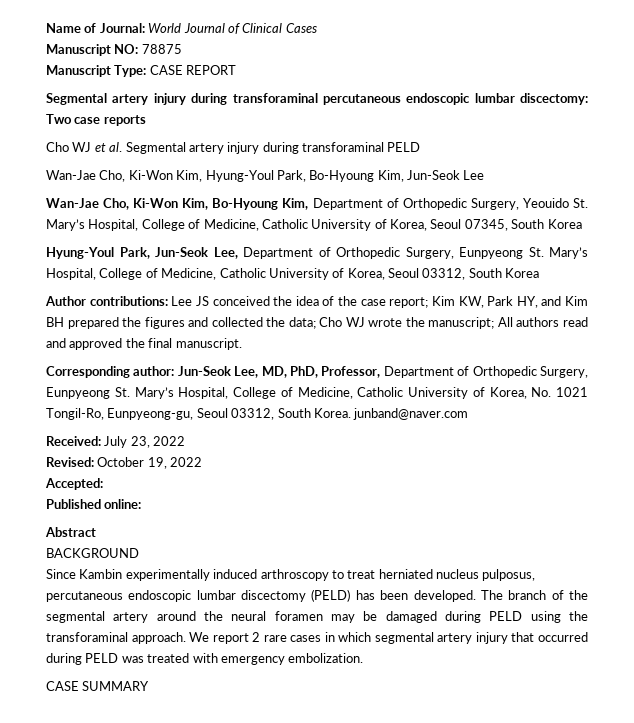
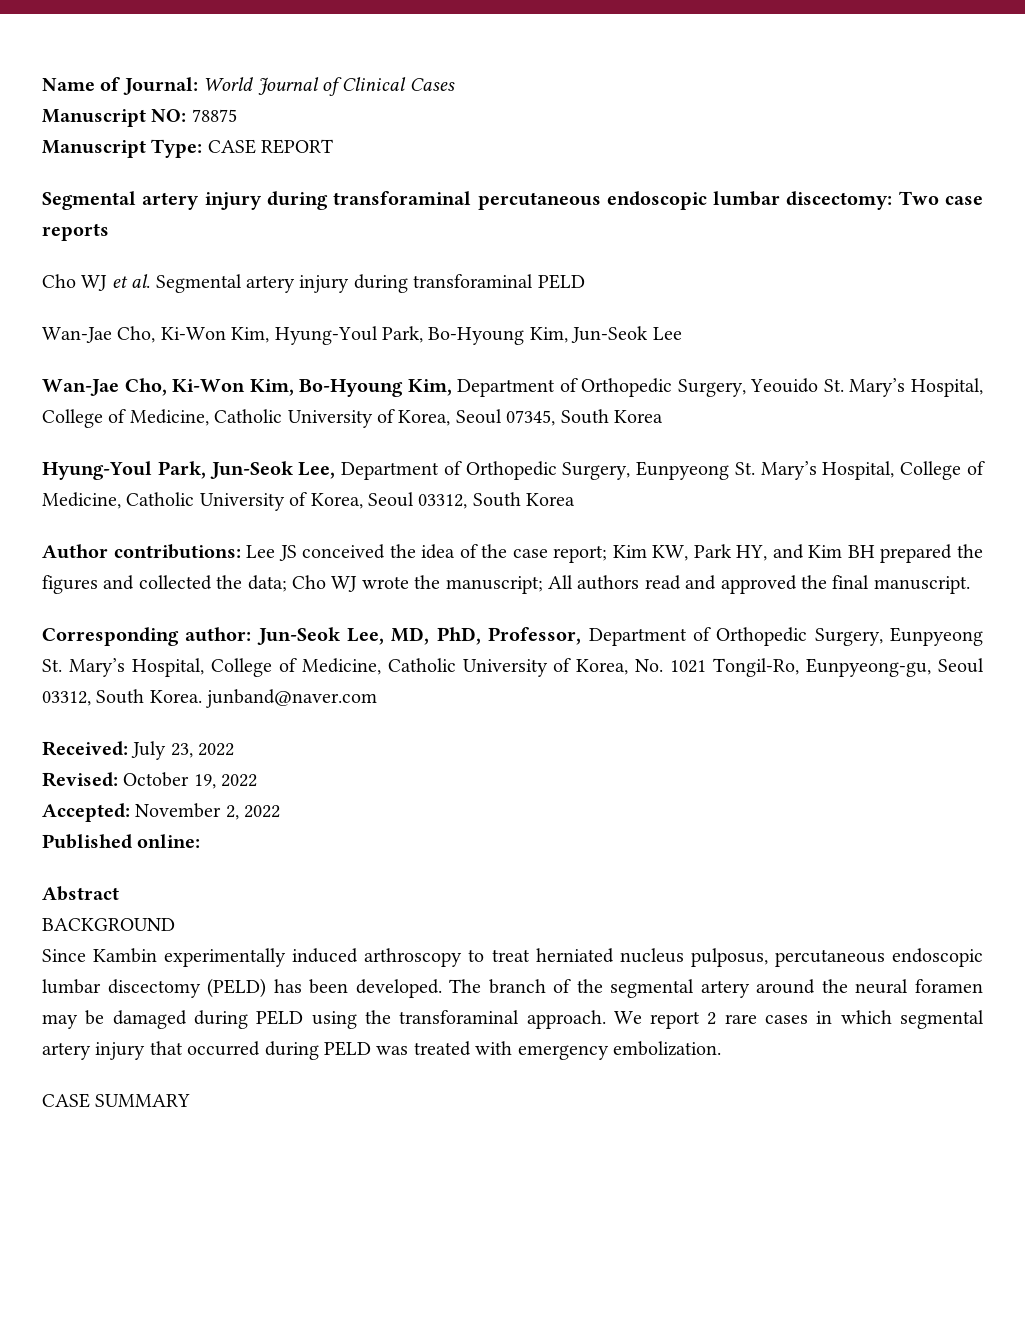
(103, 484) none -> [135,803,281,820] November 2, 2022

